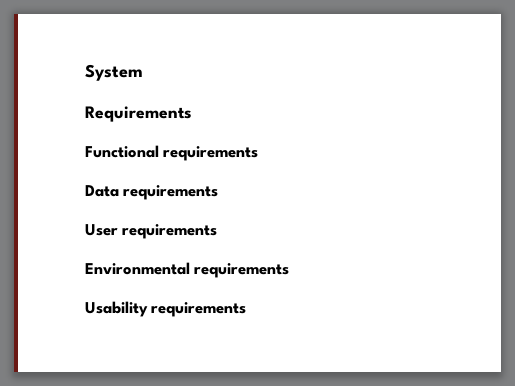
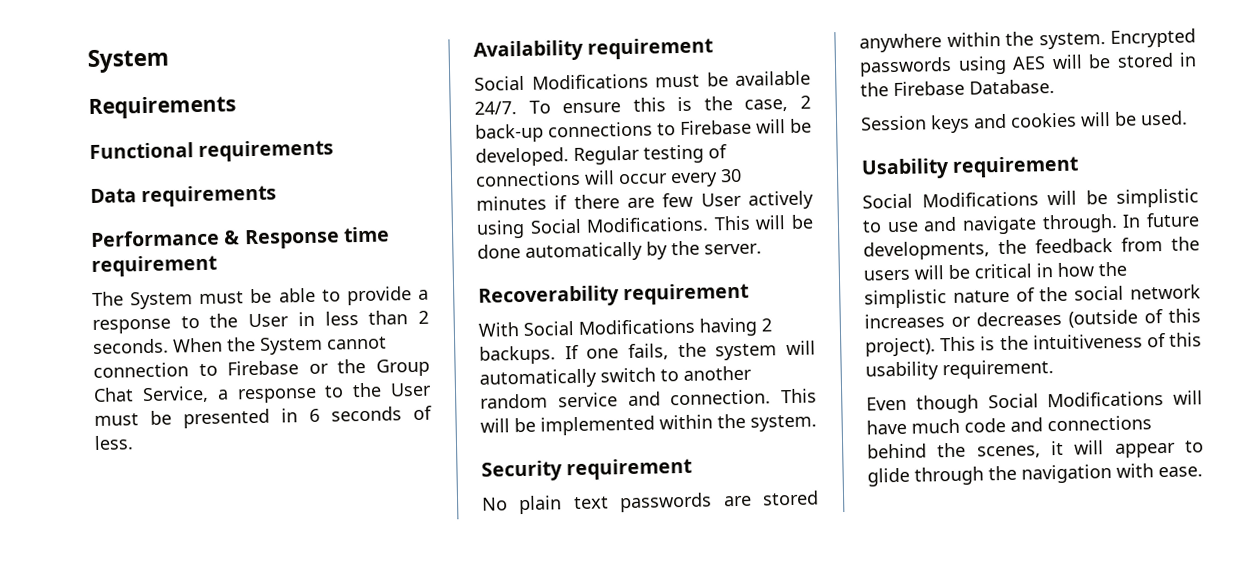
[85,224,218,239] [85,262,290,278] [85,301,247,317] User requirements // Environmental requirements // Usability requirements -> [90,226,390,250] [91,254,217,278] [92,286,429,310] [92,310,430,335] [92,336,387,355] [93,358,430,379] [93,382,432,404] [94,405,432,429] [94,435,134,450] [473,37,714,62] [474,70,811,91] [474,95,811,115] [475,118,812,143] [475,144,727,167] [475,168,742,188] [476,190,814,211] [476,214,814,239] [477,240,762,262] [478,282,750,308] [478,317,772,337] [479,340,816,365] [479,365,752,389] [480,388,817,409] [480,413,817,436] [481,457,693,482] [482,490,819,515] [859,28,1196,53] [859,52,1197,77] [860,79,1055,97] [860,110,1188,134] [861,155,1080,180] [862,188,1199,209] [862,212,1200,235] [863,236,1200,261] [863,261,1127,281] [864,284,1201,309] [864,308,1201,329] [865,332,1202,357] [865,359,1054,381] [866,390,1203,414] [866,415,1152,435] [867,440,1204,459] [867,463,1203,487] Performance & Response time requirement // The System must be able to provide a response to the User in less than 2 seconds. When the System cannot connection to Firebase or the Group Chat Service, a response to the User must be presented in 6 seconds of less. // Availability requirement // Social Modifications must be available 24/7. To ensure this is the case, 2 back-up connections to Firebase will be developed. Regular testing of connections will occur every 30 minutes if there are few User actively using Social Modifications. This will be done automatically by the server. // Recoverability requirement // With Social Modifications having 2 backups. If one fails, the system will automatically switch to another random service and connection. This will be implemented within the system. // Security requirement // No plain text passwords are stored anywhere within the system. Encrypted passwords using AES will be stored in the Firebase Database. // Session keys and cookies will be used. // Usability requirement // Social Modifications will be simplistic to use and navigate through. In future developments, the feedback from the users will be critical in how the simplistic nature of the social network increases or decreases (outside of this project). This is the intuitiveness of this usability requirement. // Even though Social Modifications will have much code and connections behind the scenes, it will appear to glide through the navigation with ease.

